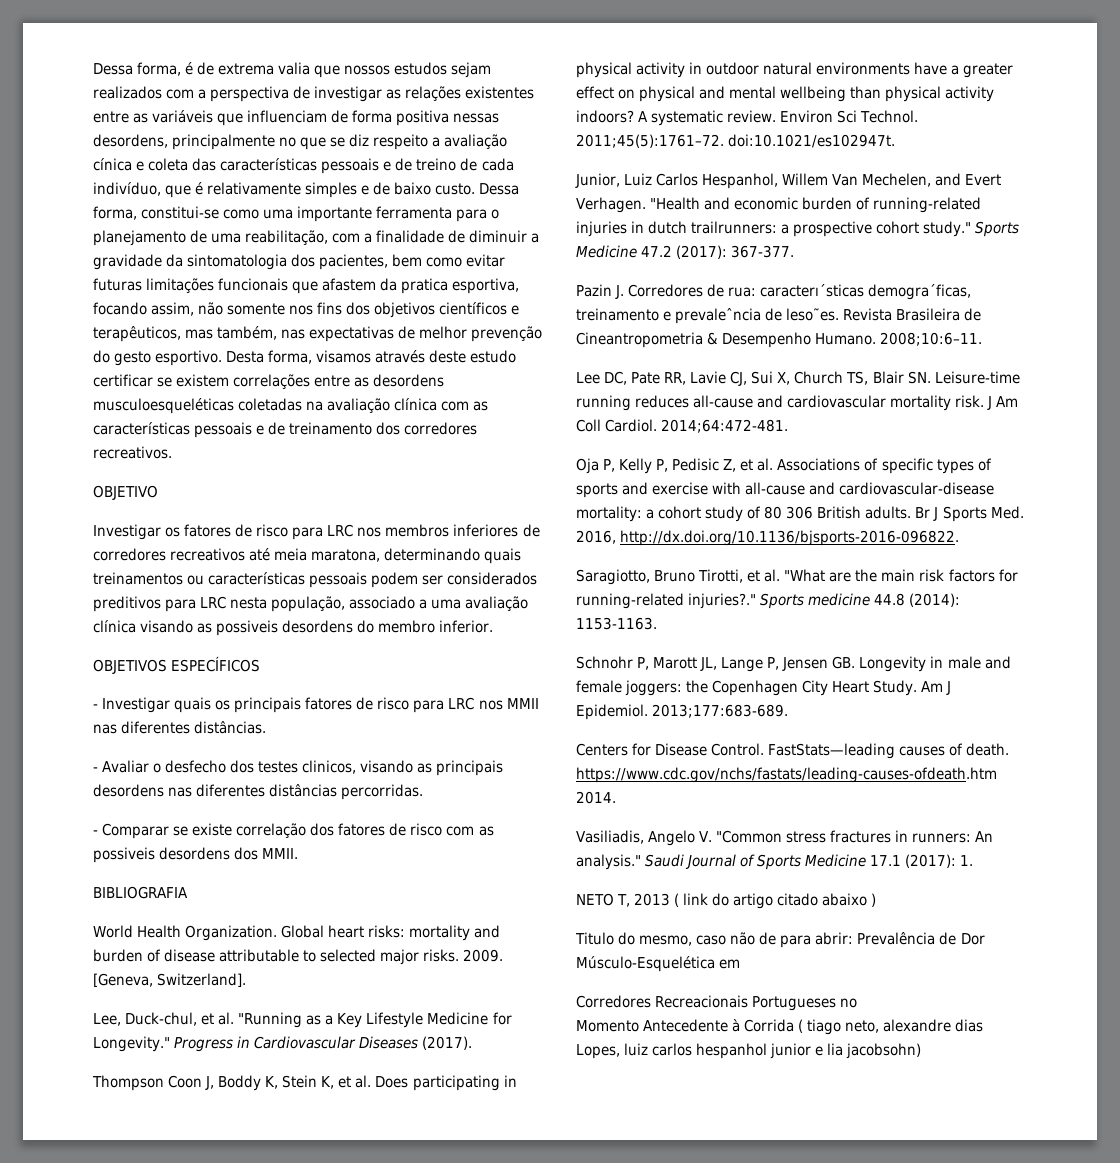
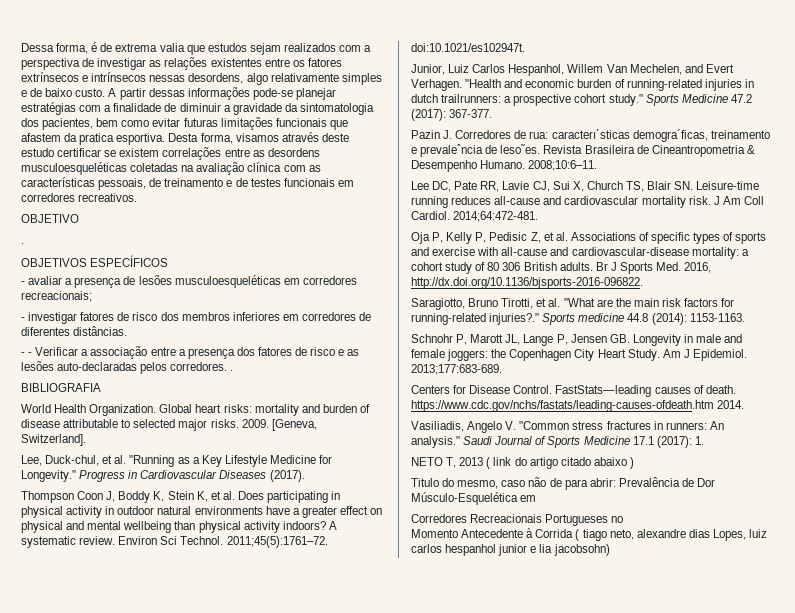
[344,65,391,75] nossos -> (205, 50) none
[133,110,500,126] [93,134,508,150] [93,158,514,174] [93,182,204,198] as variáveis que influenciam de forma positiva nessas desordens, principalmente no que se diz respeito a avaliação cínica e coleta das características pessoais e de treino de cada indivíduo, que é -> [292,58,342,67] [21,72,268,85] os fatores extrínsecos e intrínsecos nessas desordens, algo
[479,183,520,195] [93,206,500,222] [93,230,329,246] Dessa forma, constitui-se como uma importante ferramenta para o planejamento de uma reabilitação, -> [108,87,336,100] [21,102,76,115] A partir dessas informações pode-se planejar estratégias
[452,278,520,294] [93,302,520,318] [93,326,543,342] [93,350,223,366] esportiva, focando assim, não somente nos fins dos objetivos científicos e terapêuticos, mas também, nas expectativas de melhor prevenção do gesto esportivo. -> [116,133,166,145] esportiva.
[194,422,478,438] [93,446,172,459] [93,485,158,500] [93,524,540,540] [93,548,522,564] [93,572,538,588] [93,596,529,612] [93,620,494,636] [93,656,261,674] [93,697,539,713] [93,721,267,734] [93,760,504,776] [93,784,424,800] [93,823,494,839] [93,847,299,863] pessoais e de treinamento dos corredores recreativos. // OBJETIVO // Investigar os fatores de risco para LRC nos membros inferiores de corredores recreativos até meia maratona, determinando quais treinamentos ou características pessoais podem ser considerados preditivos para LRC nesta população, associado a uma avaliação clínica visando as possiveis desordens do membro inferior. // OBJETIVOS ESPECÍFICOS // - Investigar quais os principais fatores de risco para LRC nos MMII nas diferentes distâncias. // - Avaliar o desfecho dos testes clinicos, visando as principais desordens nas diferentes distâncias percorridas. // - Comparar se existe correlação dos fatores de risco com as possiveis desordens dos MMII. -> [98,178,354,190] [21,193,138,202] [21,214,79,223] [21,243,24,244] [21,255,169,267] [21,275,357,288] [21,291,92,302] [21,312,372,324] [21,326,128,336] [21,346,360,359] [21,361,234,374] pessoais, de treinamento e de testes funcionais em corredores recreativos. // OBJETIVO // . // OBJETIVOS ESPECÍFICOS // - avaliar a presença de lesões musculoesqueléticas em corredores recreacionais; // - investigar fatores de risco dos membros inferiores em corredores de diferentes distâncias. // - - Verificar a associação entre a presença dos fatores de risco e as lesões auto-declaradas pelos corredores. .

